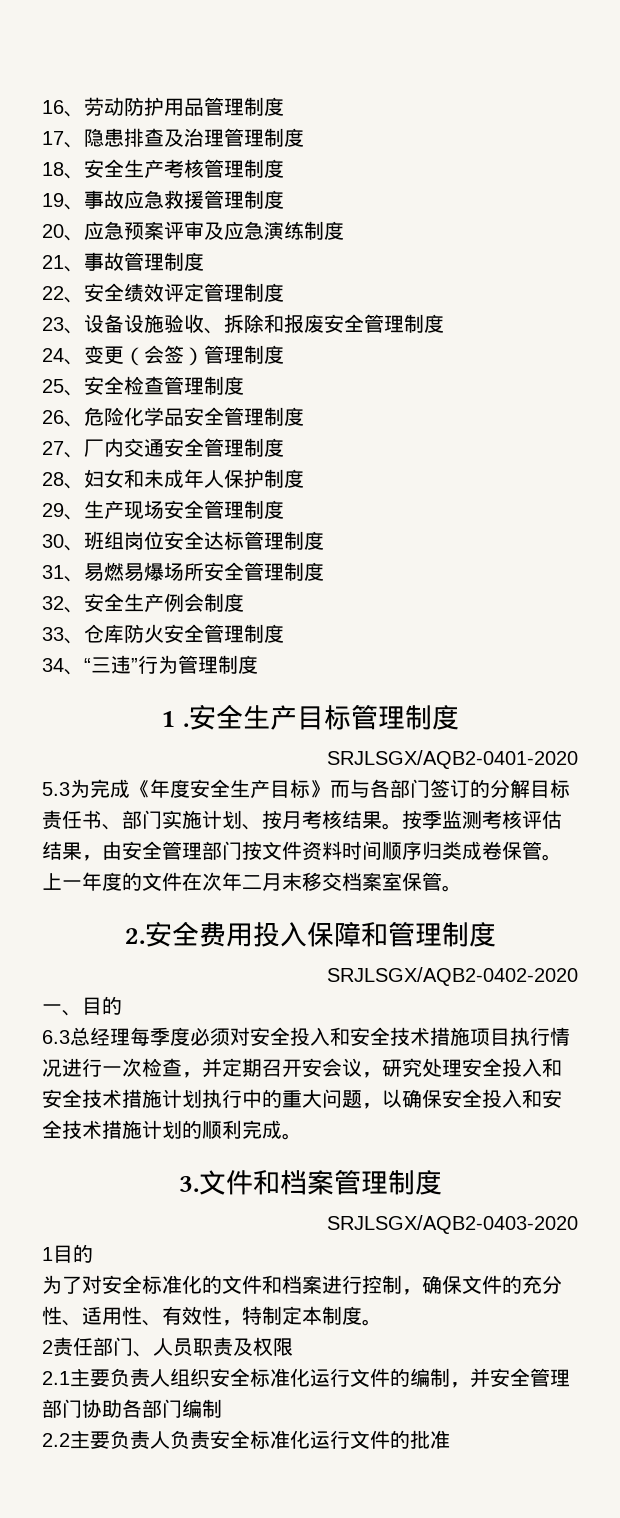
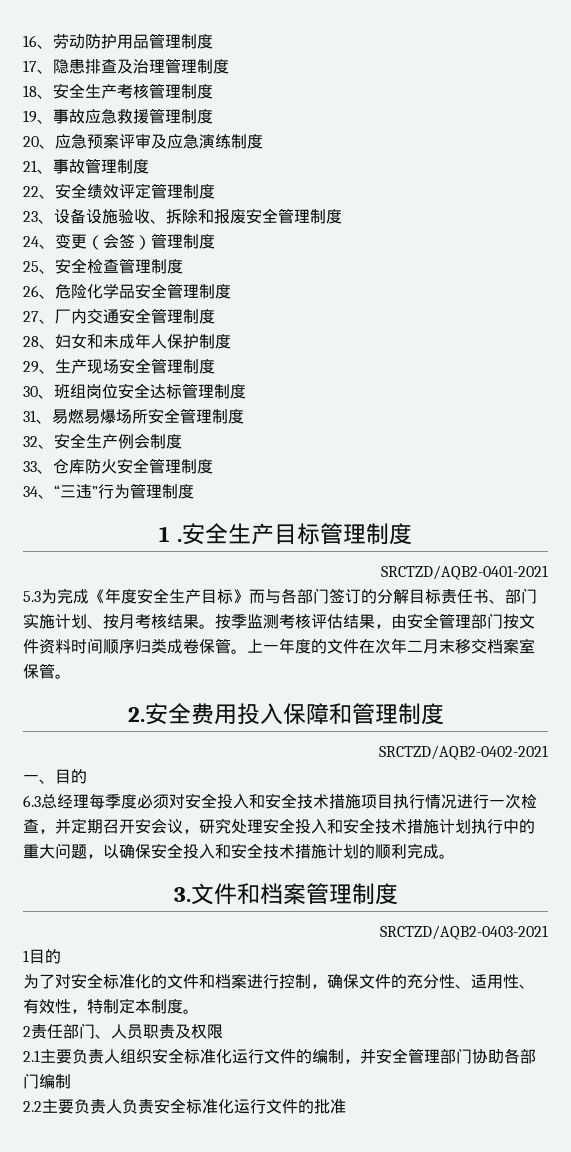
[327,750,578,769] SRJLSGX/AQB2-0401-2020 -> [381,565,548,580] SRCTZD/AQB2-0401-2021
[327,967,578,986] SRJLSGX/AQB2-0402-2020 -> [379,745,548,760] SRCTZD/AQB2-0402-2021
[327,1215,578,1234] SRJLSGX/AQB2-0403-2020 -> [380,925,548,940] SRCTZD/AQB2-0403-2021

